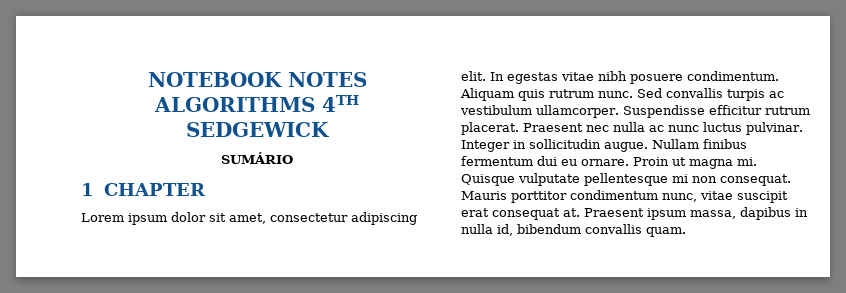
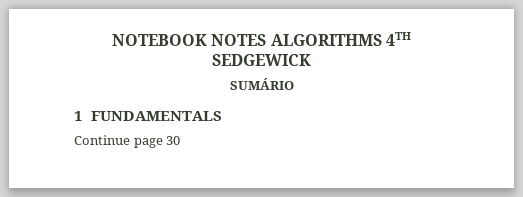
[104,183,207,196] [81,212,417,225] [461,71,779,84] [460,88,784,101] [460,105,810,118] [461,122,803,135] [461,139,747,152] [461,156,757,169] [461,173,791,186] [461,190,788,203] [461,207,808,220] [461,224,686,237] CHAPTER // Lorem ipsum dolor sit amet, consectetur adipiscing elit. In egestas vitae nibh posuere condimentum. Aliquam quis rutrum nunc. Sed convallis turpis ac vestibulum ullamcorper. Suspendisse efficitur rutrum placerat. Praesent nec nulla ac nunc luctus pulvinar. Integer in sollicitudin augue. Nullam finibus fermentum dui eu ornare. Proin ut magna mi. Quisque vulputate pellentesque mi non consequat. Mauris porttitor condimentum nunc, vitae suscipit erat consequat at. Praesent ipsum massa, dapibus in nulla id, bibendum convallis quam. -> [90,111,222,121] [74,135,181,148] FUNDAMENTALS // Continue page 30

